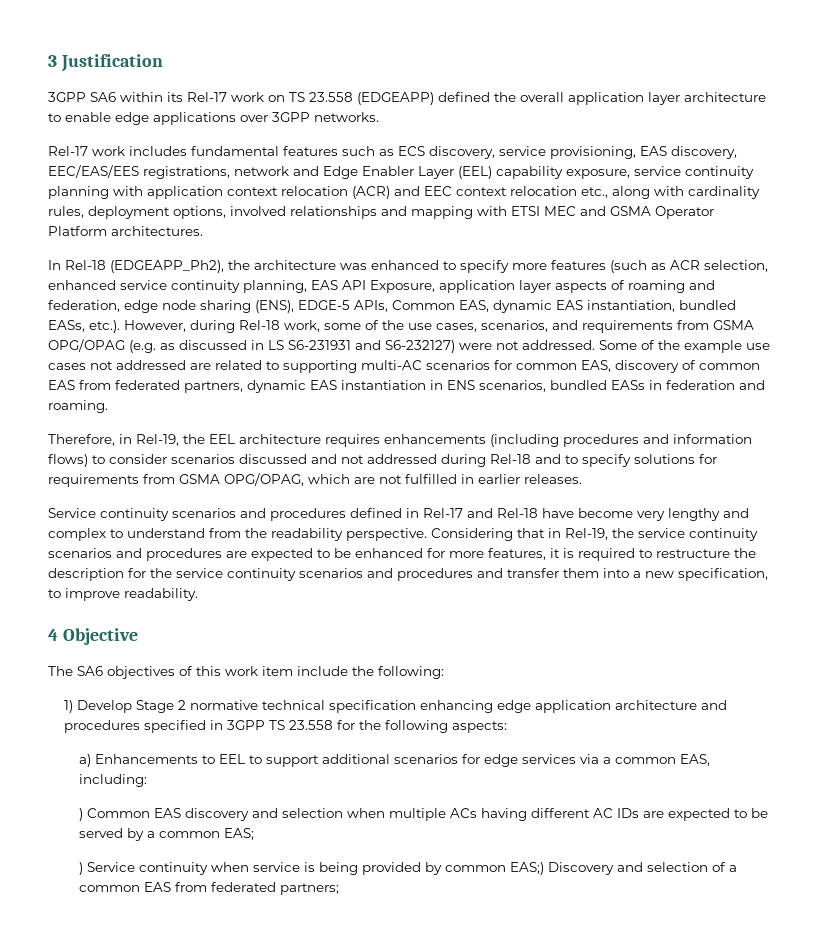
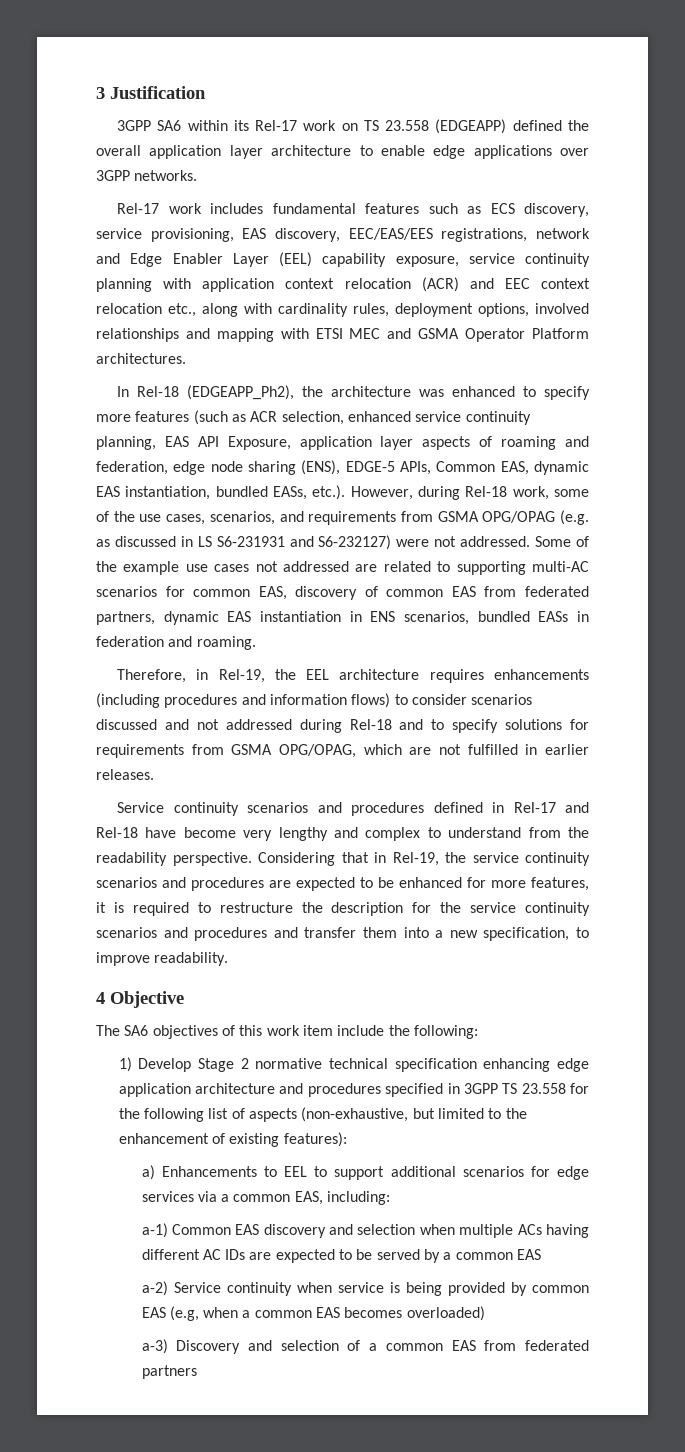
[451,721,507,733] aspects: -> [208,1107,527,1122] [118,1132,347,1147] list of aspects (non-exhaustive, but limited to the enhancement of existing features):
[79,808,84,821] ) -> [141,1223,168,1238] a-1)
[224,828,255,840] [79,862,84,875] EAS; // ) -> [517,1249,542,1260] [141,1281,168,1296] EAS // a-2)
[510,862,545,875] EAS;) -> [141,1306,485,1321] [141,1339,168,1354] EAS (e.g, when a common EAS becomes overloaded) // a-3)
[280,883,340,895] partners; -> [141,1365,197,1379] partners

